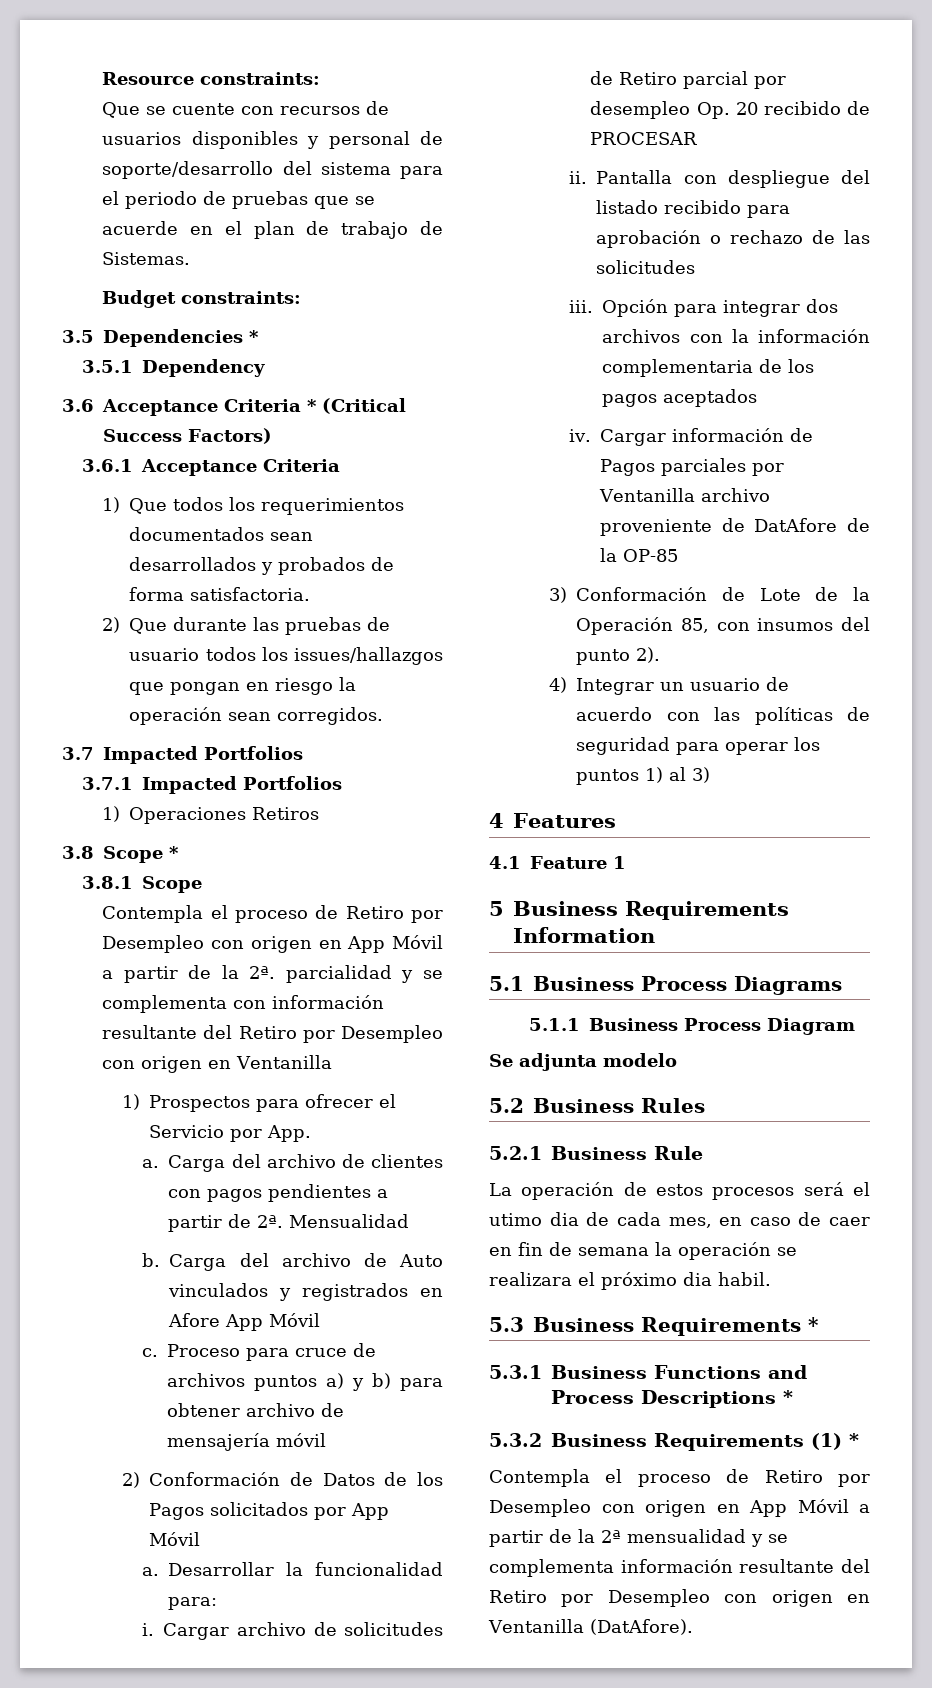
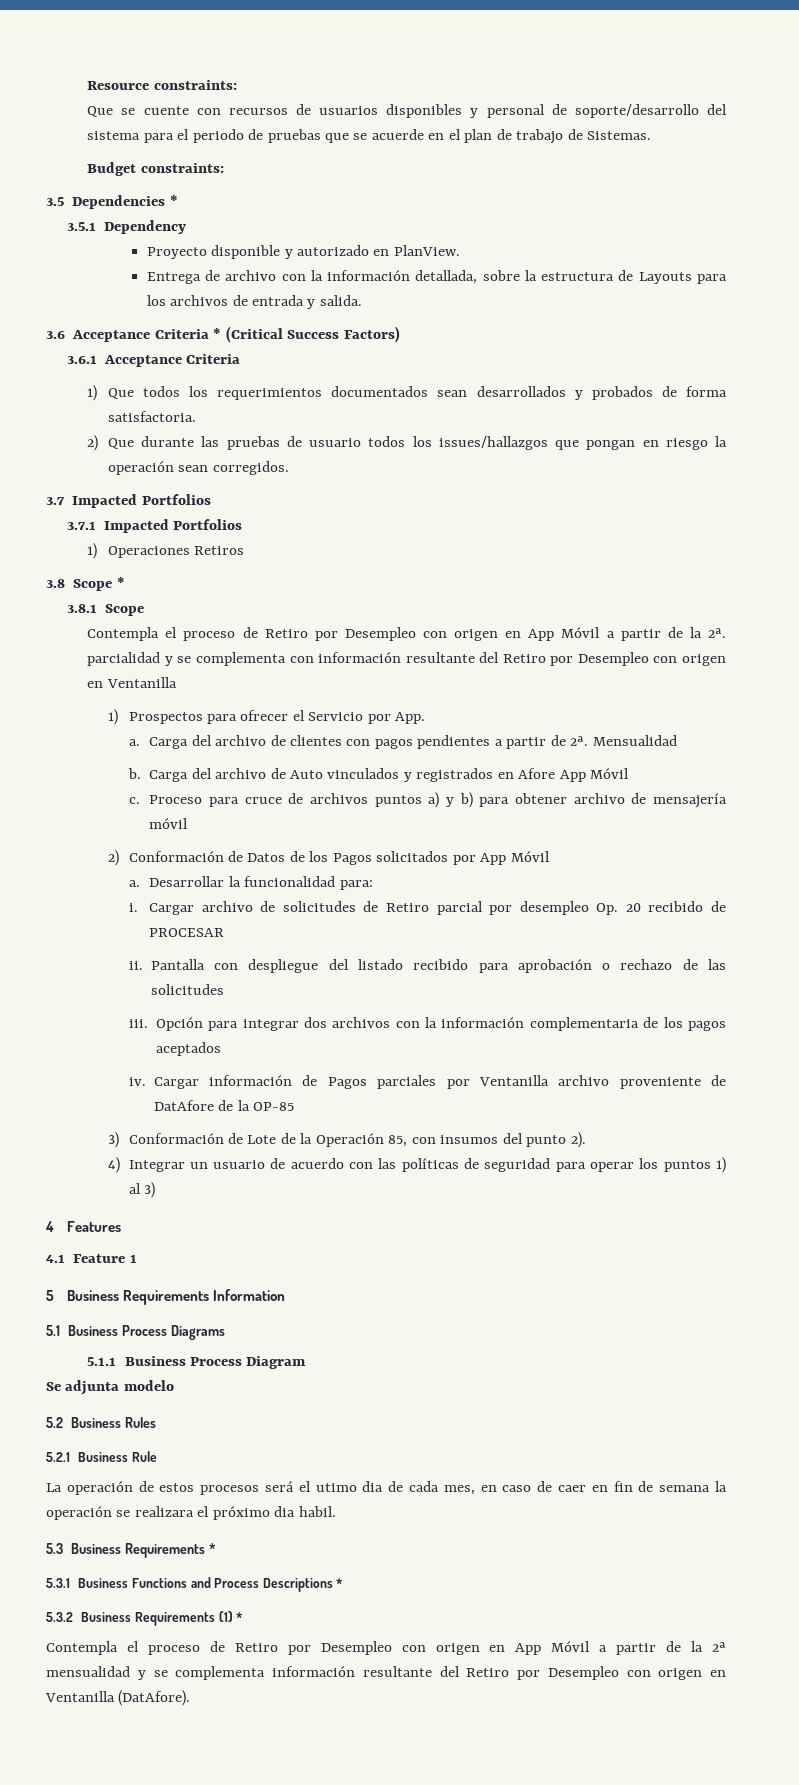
(266, 368) none -> [146,245,460,259] [146,270,728,284] [146,295,362,309] // Proyecto disponible y autorizado en PlanView. // Entrega de archivo con la información detallada, sobre la estructura de Layouts para los archivos de entrada y salida.

